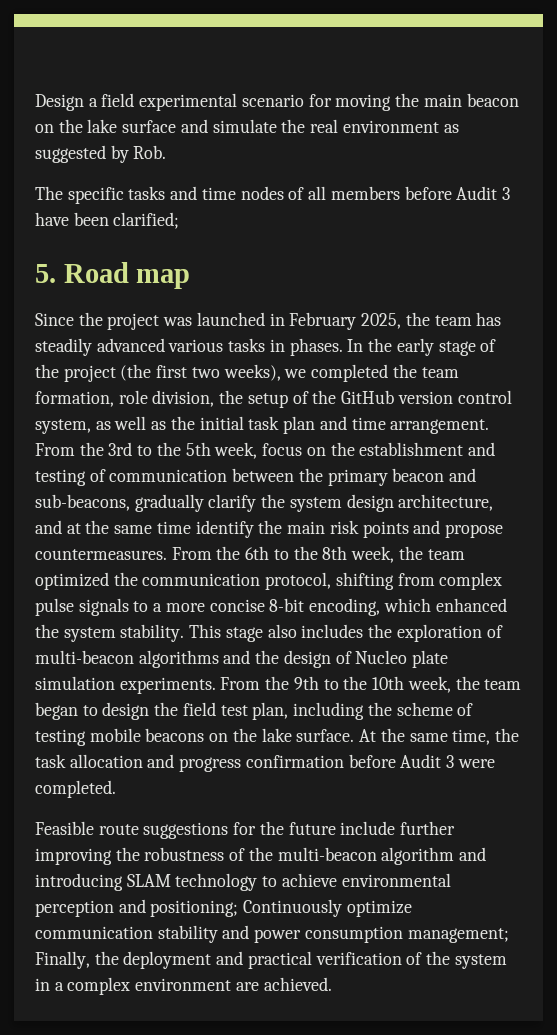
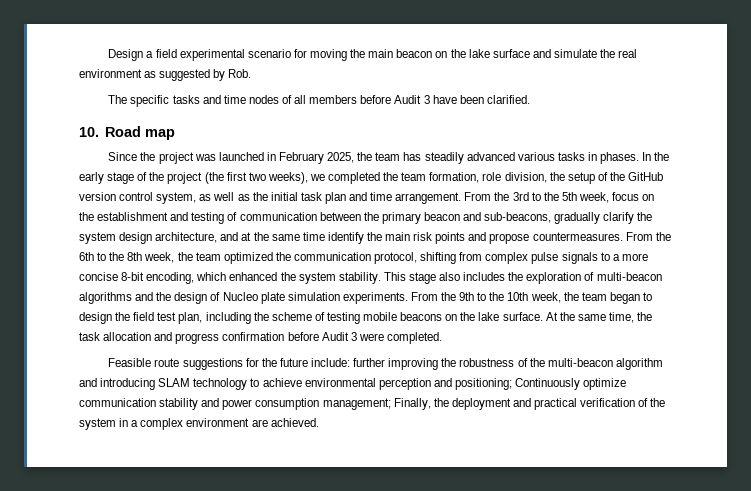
[113,212,180,229] [35,264,56,283] clarified; // 5. -> [486,95,530,104] [79,127,99,137] clarified. // 10.
[340,821,396,835] include -> [311,358,351,367] include:

